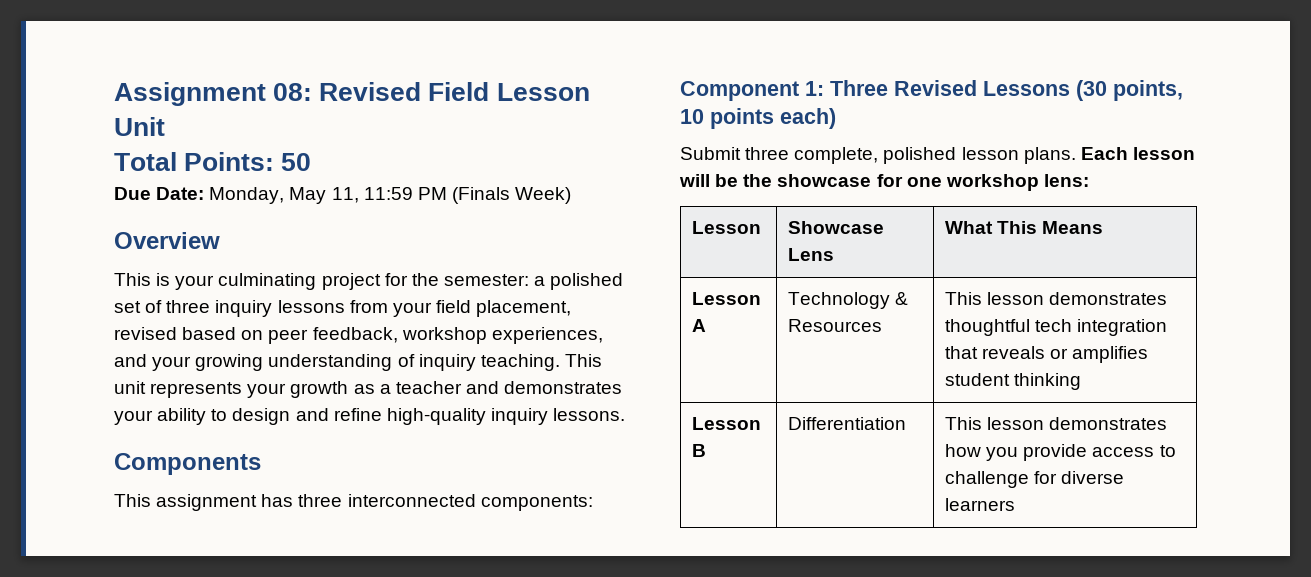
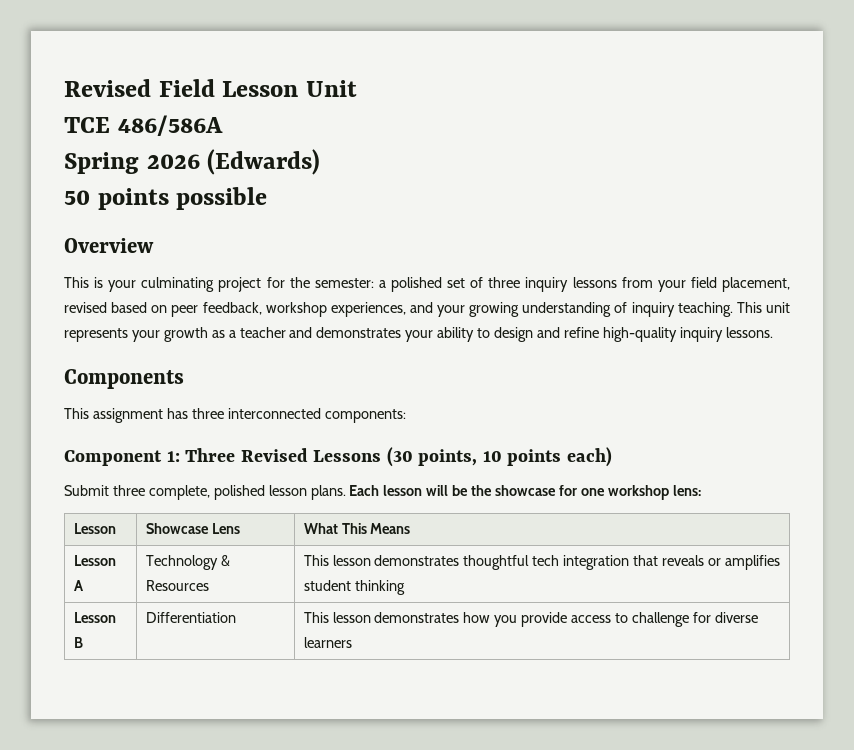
[114,82,313,106] Assignment 08: -> (64, 88) none
[114,152,312,171] [114,187,572,204] Total Points: 50 // Due Date: Monday, May 11, 11:59 PM (Finals Week) -> [64,115,223,136] [64,149,321,175] [64,187,268,210] TCE 486/586A // Spring 2026 (Edwards) // 50 points possible

